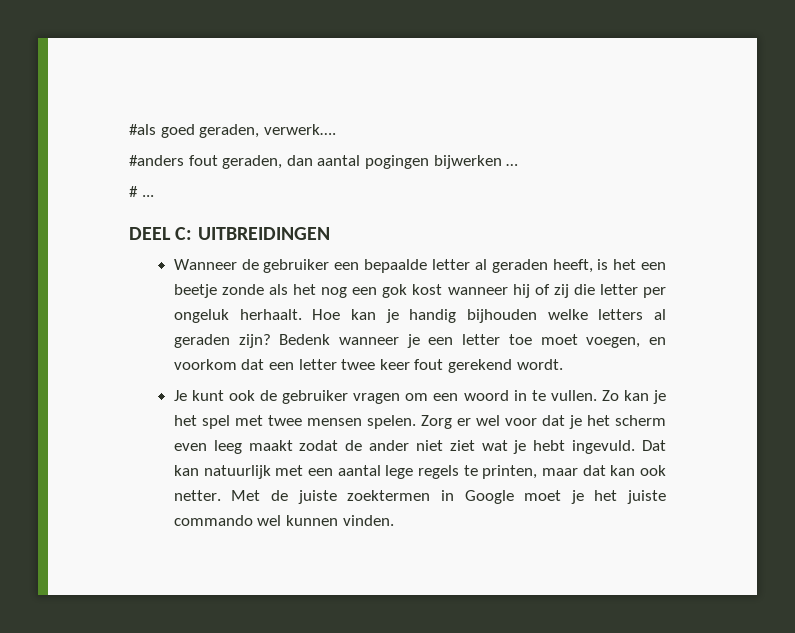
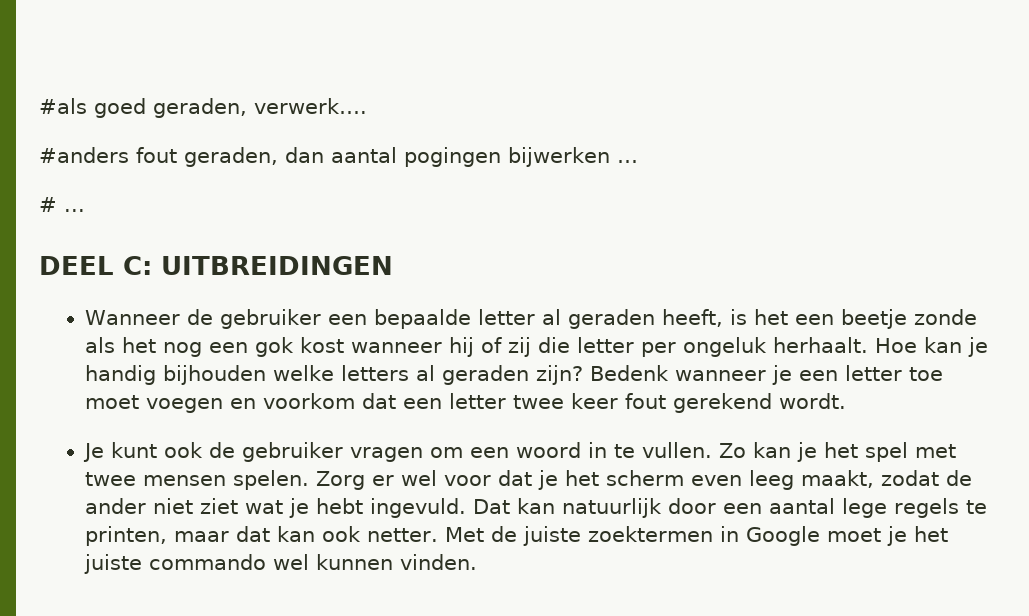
[586,337,641,348] voegen, -> [145,398,223,413] voegen
[248,440,293,451] maakt -> [800,470,874,488] maakt,
[275,465,304,476] met -> [667,498,716,514] door

